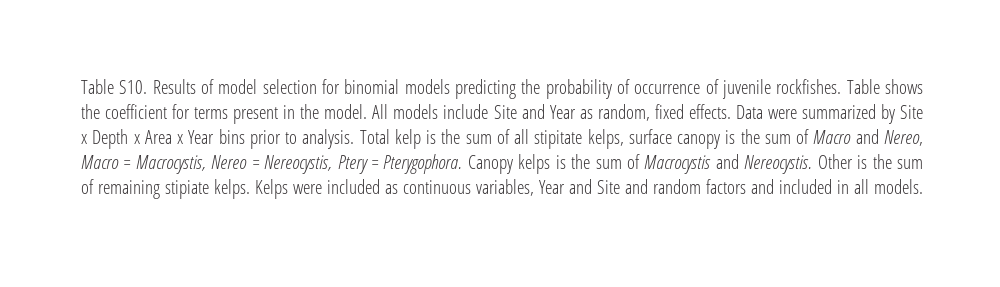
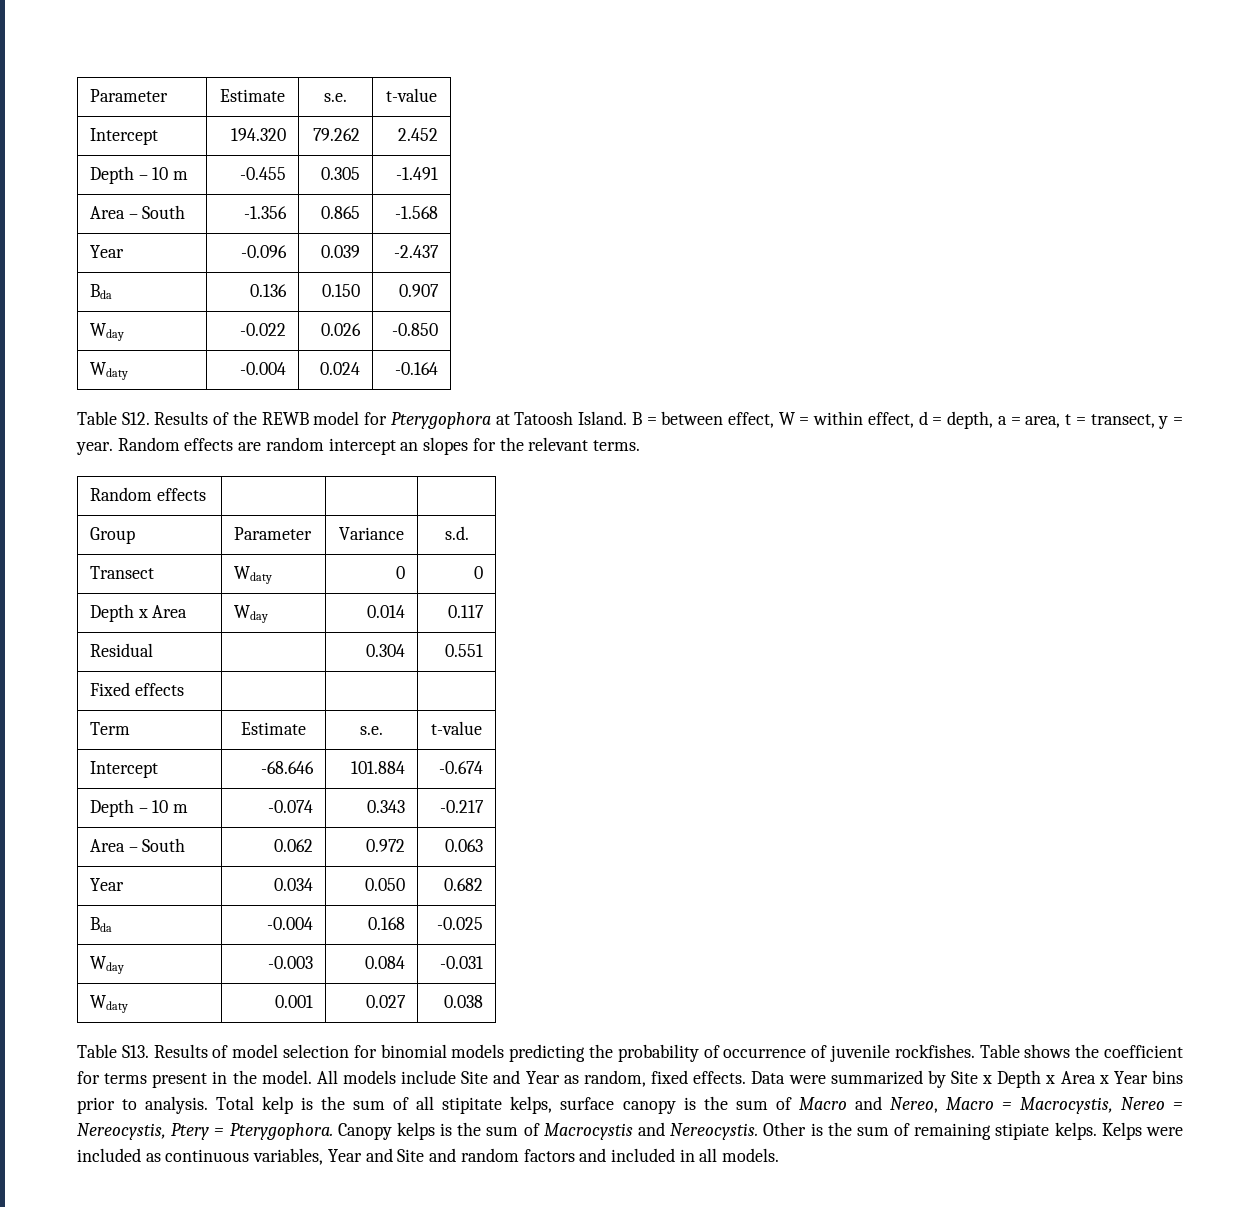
[81,79,148,94] Table S10. -> [90,89,169,102] [220,89,285,102] [324,93,347,102] [386,88,437,102] [90,128,159,145] [230,128,286,141] [312,128,360,141] [397,128,438,141] [90,166,189,184] [239,167,286,180] [320,167,360,180] [395,167,438,180] [90,205,186,219] [243,206,287,219] [320,206,360,219] [394,206,438,219] [90,245,125,258] [240,245,287,258] [320,245,360,258] [393,245,439,258] [90,284,113,299] [249,284,287,297] [321,284,360,297] [398,284,439,297] [90,323,125,341] [239,323,286,336] [320,323,361,336] [391,323,438,336] [90,362,129,380] [239,362,286,375] [319,362,360,375] [394,362,438,375] [77,411,1184,429] [76,437,640,455] [90,487,206,501] [90,527,136,544] [234,527,313,540] [339,527,404,540] [444,526,469,540] [90,566,155,579] [234,566,273,584] [395,566,405,579] [473,566,483,579] [90,604,188,622] [234,605,269,623] [366,605,405,618] [447,605,484,618] [90,643,154,657] [365,644,405,657] [444,644,483,657] [90,682,184,696] [90,722,131,735] [241,722,306,735] [360,726,383,735] [431,721,482,735] [90,761,159,778] [260,761,314,774] [350,761,405,774] [438,761,483,774] [90,799,189,817] [267,800,313,813] [366,800,405,813] [439,800,484,813] [90,838,186,852] [273,839,313,852] [365,839,405,852] [444,839,483,852] [90,878,125,891] [273,878,313,891] [364,878,405,891] [443,878,483,891] [90,917,113,932] [266,917,313,930] [367,917,405,930] [436,917,483,930] [90,956,125,974] [267,956,313,969] [364,956,405,969] [439,956,483,969] [90,995,129,1013] [274,995,313,1008] [365,995,406,1008] [443,995,483,1008] [77,1044,149,1058] Parameter | Estimate | s.e. | t-value // Intercept | 194.320 | 79.262 | 2.452 // Depth – 10 m | -0.455 | 0.305 | -1.491 // Area – South | -1.356 | 0.865 | -1.568 // Year | -0.096 | 0.039 | -2.437 // Bda | 0.136 | 0.150 | 0.907 // Wday | -0.022 | 0.026 | -0.850 // Wdaty | -0.004 | 0.024 | -0.164 // Table S12. Results of the REWB model for Pterygophora at Tatoosh Island. B = between effect, W = within effect, d = depth, a = area, t = transect, y = year. Random effects are random intercept an slopes for the relevant terms. // Random effects | | | // Group | Parameter | Variance | s.d. // Transect | Wdaty | 0 | 0 // Depth x Area | Wday | 0.014 | 0.117 // Residual | | 0.304 | 0.551 // Fixed effects | | | // Term | Estimate | s.e. | t-value // Intercept | -68.646 | 101.884 | -0.674 // Depth – 10 m | -0.074 | 0.343 | -0.217 // Area – South | 0.062 | 0.972 | 0.063 // Year | 0.034 | 0.050 | 0.682 // Bda | -0.004 | 0.168 | -0.025 // Wday | -0.003 | 0.084 | -0.031 // Wdaty | 0.001 | 0.027 | 0.038 // Table S13.

